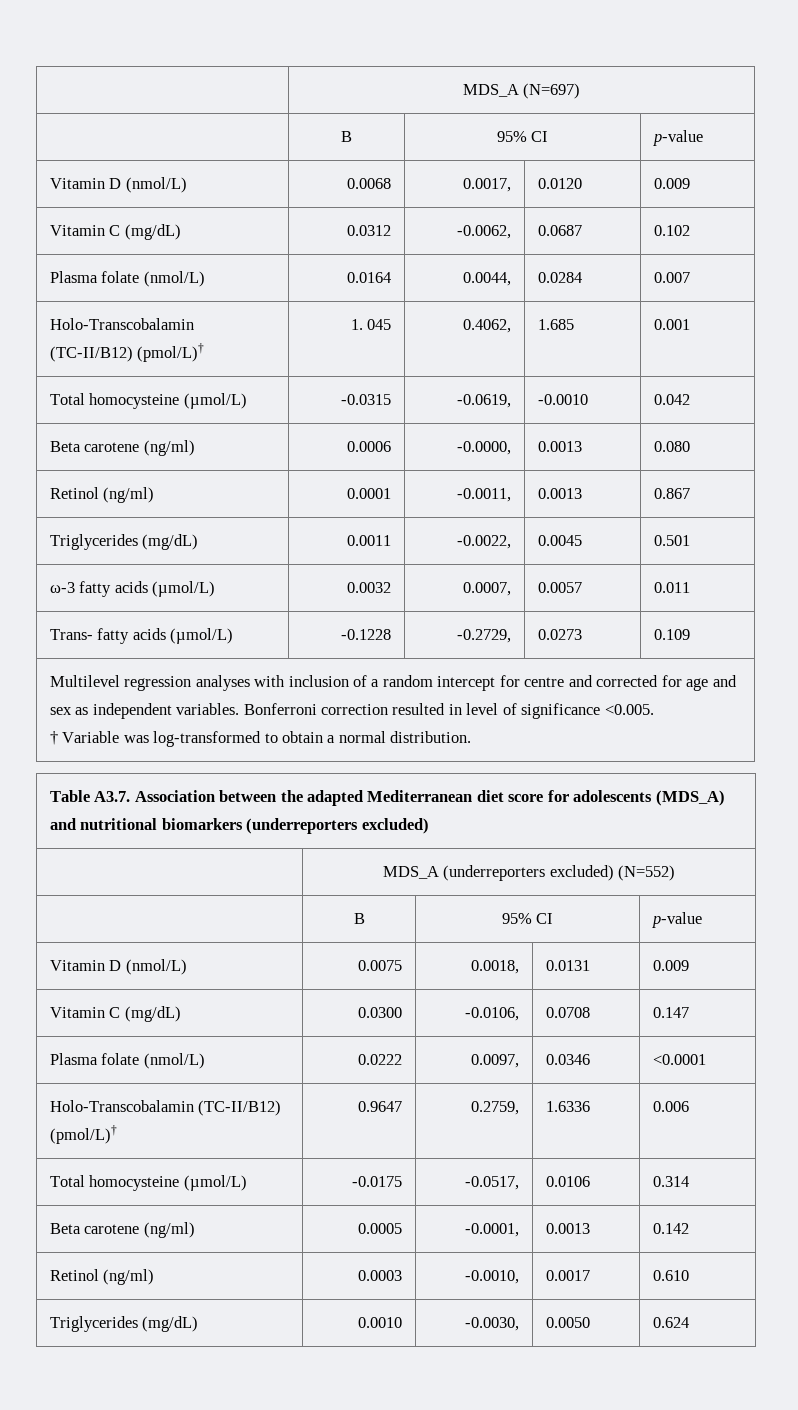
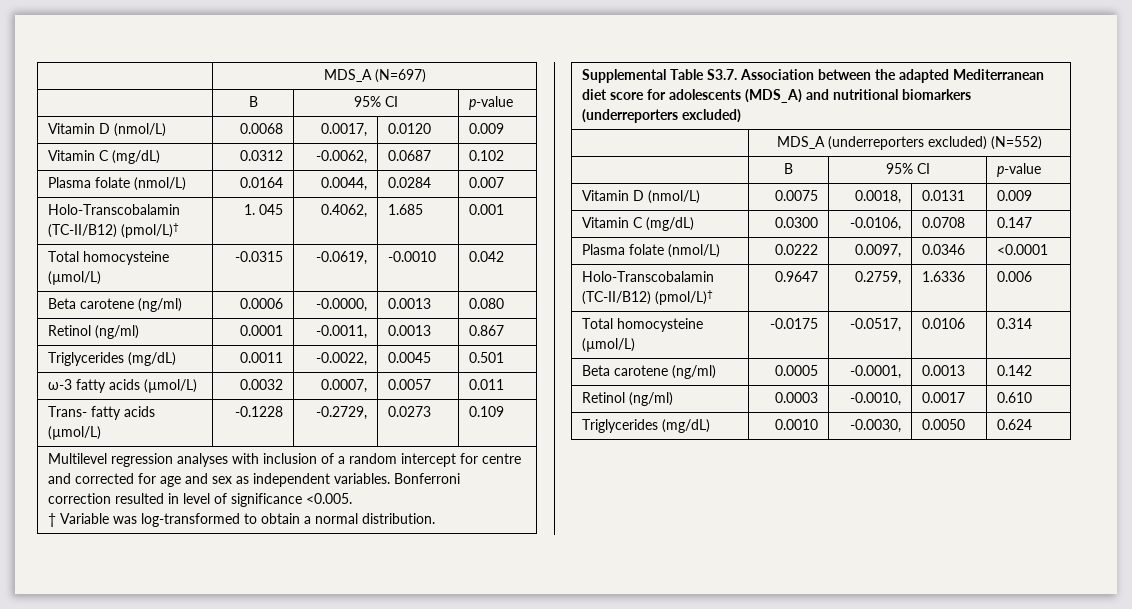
[49,790,131,802] Table A3.7. -> [582,69,738,83] Supplemental Table S3.7.

